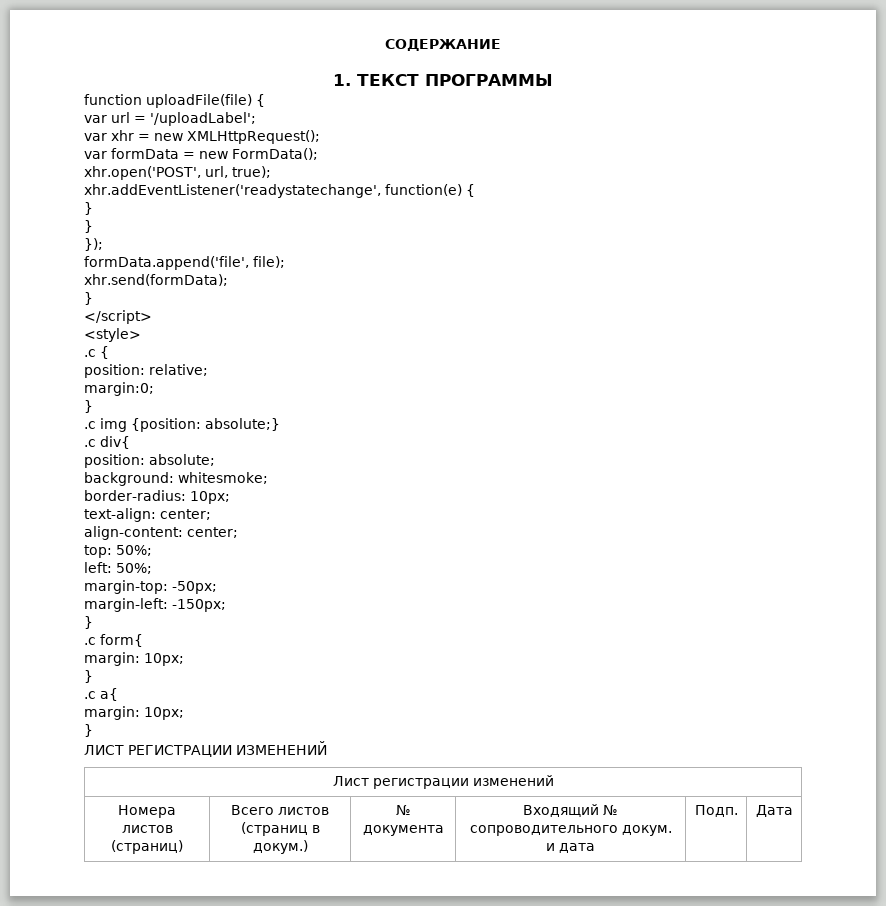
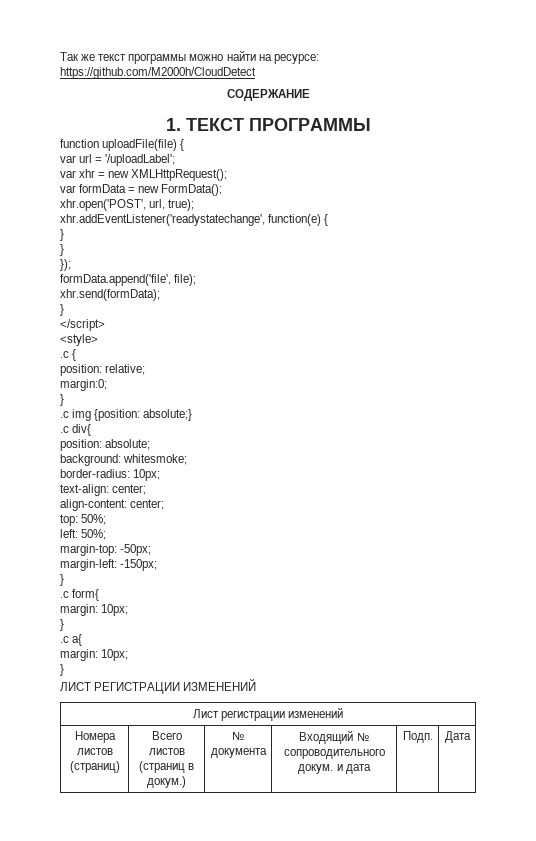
(385, 45) none -> [60,50,319,64] [60,67,256,79] Так же текст программы можно найти на ресурсе: https://github.com/M2000h/CloudDetect //

